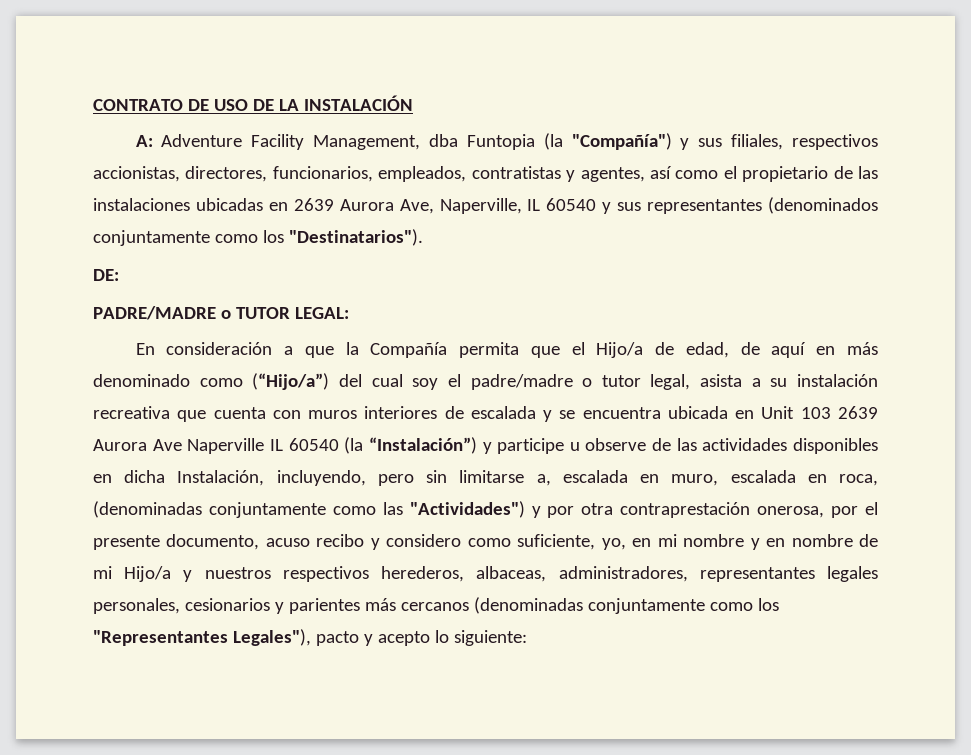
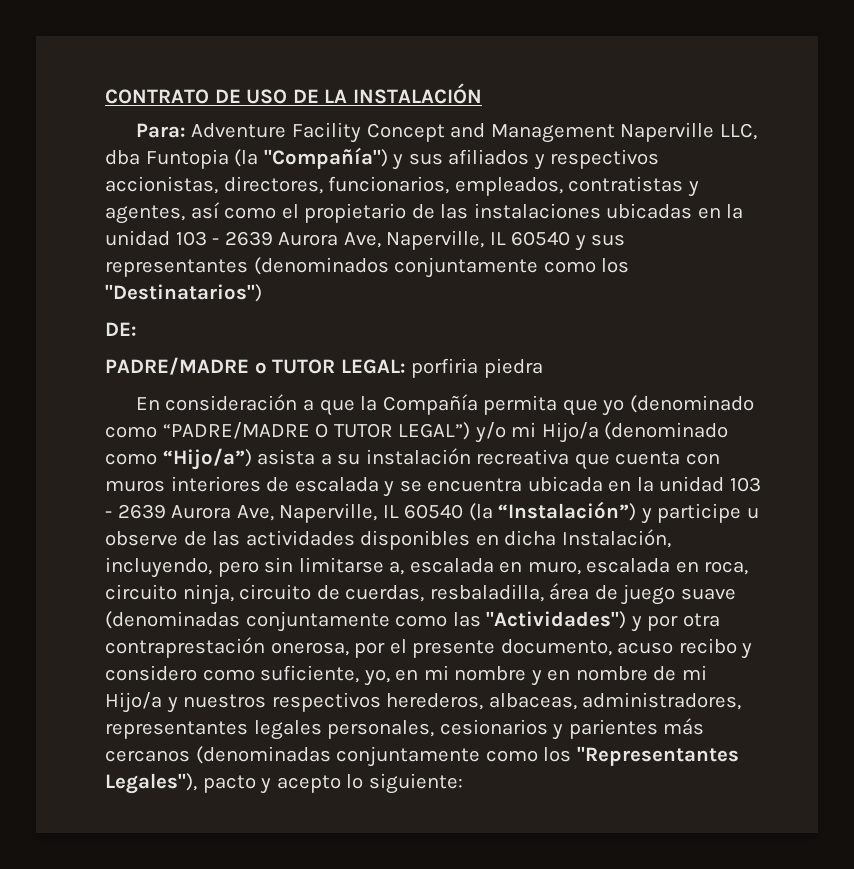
[135,135,153,147] A: -> [135,123,186,138] Para:
[313,135,421,150] Management, -> [366,122,757,143] Concept and Management Naperville LLC,
[731,134,784,150] filiales, -> [448,149,545,170] afiliados y
(288, 206) none -> [726,204,744,219] [105,230,220,246] la unidad 103 -
[288,229,423,246] "Destinatarios"). -> [105,284,262,302] "Destinatarios")
(349, 313) none -> [411,358,543,378] porfiria piedra
[571,342,879,358] [93,373,691,390] el Hijo/a de edad, de aquí en más denominado como (“Hijo/a”) del cual soy el padre/madre o tutor legal, -> [602,395,754,416] [105,422,729,443] [105,448,252,470] yo (denominado como “PADRE/MADRE O TUTOR LEGAL”) y/o mi Hijo/a (denominado como “Hijo/a”)
[761,406,878,419] [93,438,265,454] Unit 103 2639 Aurora Ave Naperville -> [636,476,761,492] [105,503,378,523] la unidad 103 - 2639 Aurora Ave, Naperville,
(879, 480) none -> [105,583,736,605] circuito ninja, circuito de cuerdas, resbaladilla, área de juego suave

